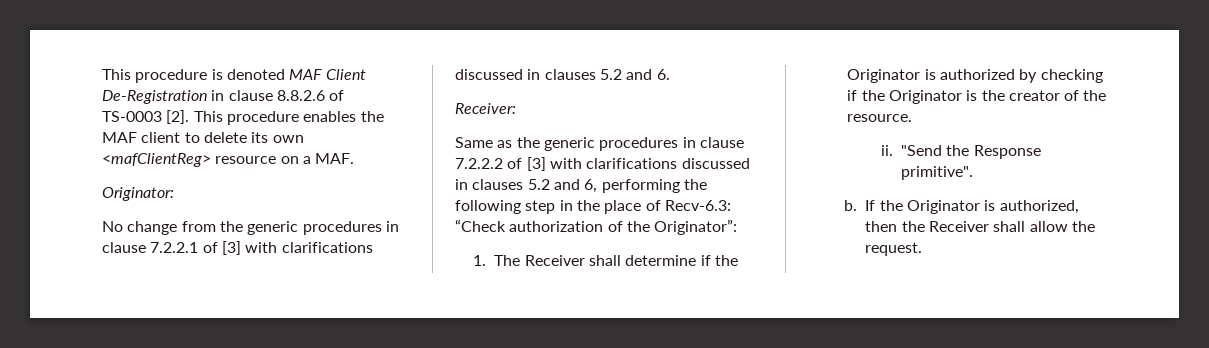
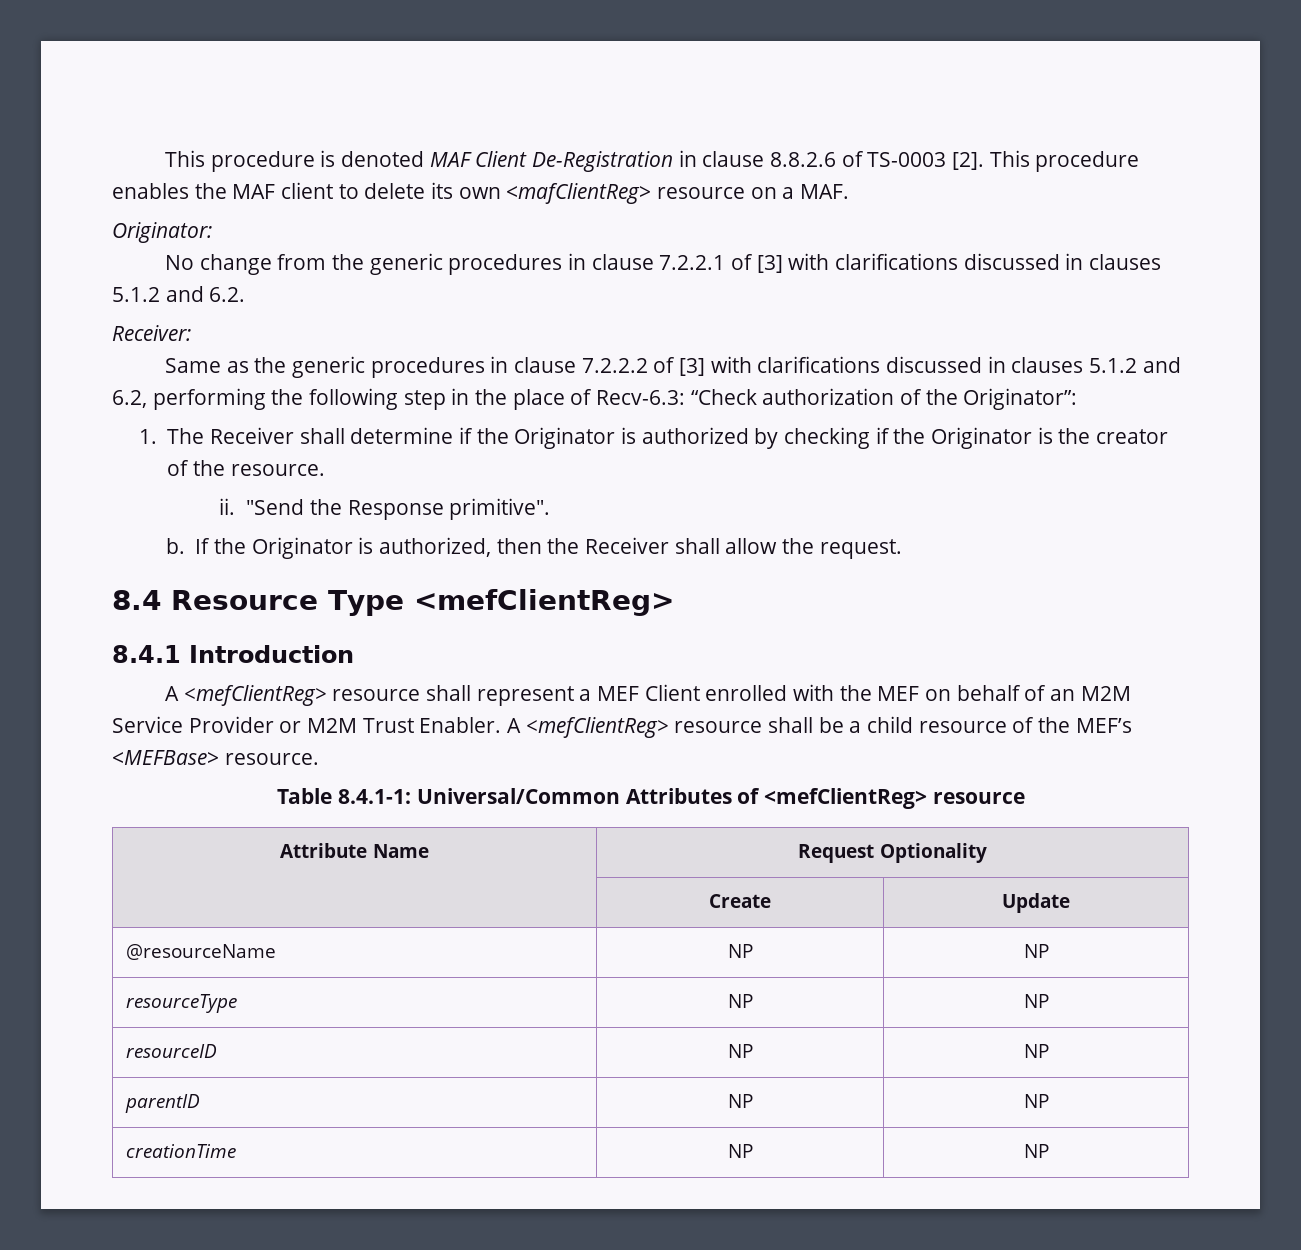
[599,69,670,80] 5.2 and 6. -> [112,286,246,302] 5.1.2 and 6.2.
[527,179,598,193] 5.2 and 6, -> [1088,357,1181,373] [112,390,147,408] 5.1.2 and 6.2,
(923, 249) none -> [112,589,674,616] [112,645,354,663] [164,684,1131,706] [112,716,1132,738] [112,750,319,765] [276,788,1025,809] [280,843,429,858] [798,843,987,863] [709,894,771,908] [1002,893,1070,913] [125,944,276,960] [727,944,753,958] [1023,944,1049,958] [125,994,237,1013] [727,994,753,1008] [1023,994,1049,1008] [125,1044,217,1058] [727,1044,753,1058] [1023,1044,1049,1058] [124,1094,200,1113] [727,1094,753,1108] [1023,1094,1049,1108] [125,1144,236,1158] [727,1144,753,1158] [1023,1144,1049,1158] // 8.4 Resource Type <mefClientReg> // 8.4.1 Introduction // A <mefClientReg> resource shall represent a MEF Client enrolled with the MEF on behalf of an M2M Service Provider or M2M Trust Enabler. A <mefClientReg> resource shall be a child resource of the MEF’s <MEFBase> resource. // Table 8.4.1-1: Universal/Common Attributes of <mefClientReg> resource // Attribute Name | Request Optionality // | Create | Update // @resourceName | NP | NP // resourceType | NP | NP // resourceID | NP | NP // parentID | NP | NP // creationTime | NP | NP

